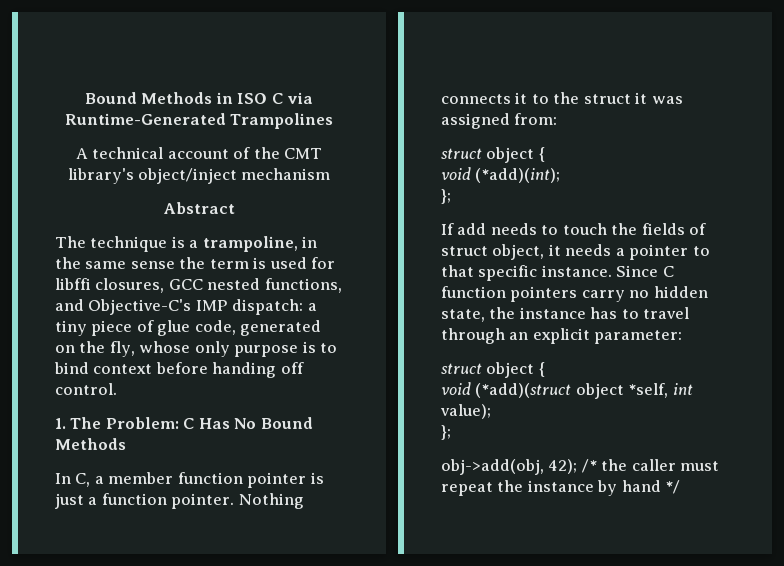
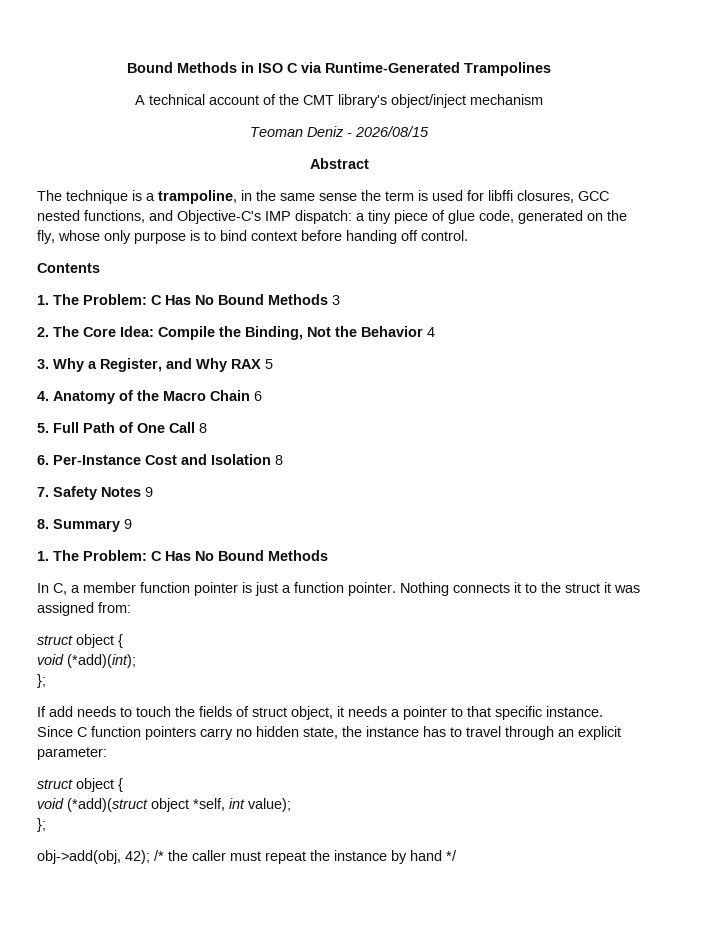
(331, 174) none -> [250,126,429,137] // Teoman Deniz - 2026/08/15
(117, 389) none -> [37,263,100,273] [37,294,340,305] [37,326,435,340] [37,358,273,372] [37,390,262,404] [37,422,207,433] [37,454,283,465] [37,486,153,500] [37,519,132,532] // Contents // 1. The Problem: C Has No Bound Methods 3 // 2. The Core Idea: Compile the Binding, Not the Behavior 4 // 3. Why a Register, and Why RAX 5 // 4. Anatomy of the Macro Chain 6 // 5. Full Path of One Call 8 // 6. Per-Instance Cost and Isolation 8 // 7. Safety Notes 9 // 8. Summary 9

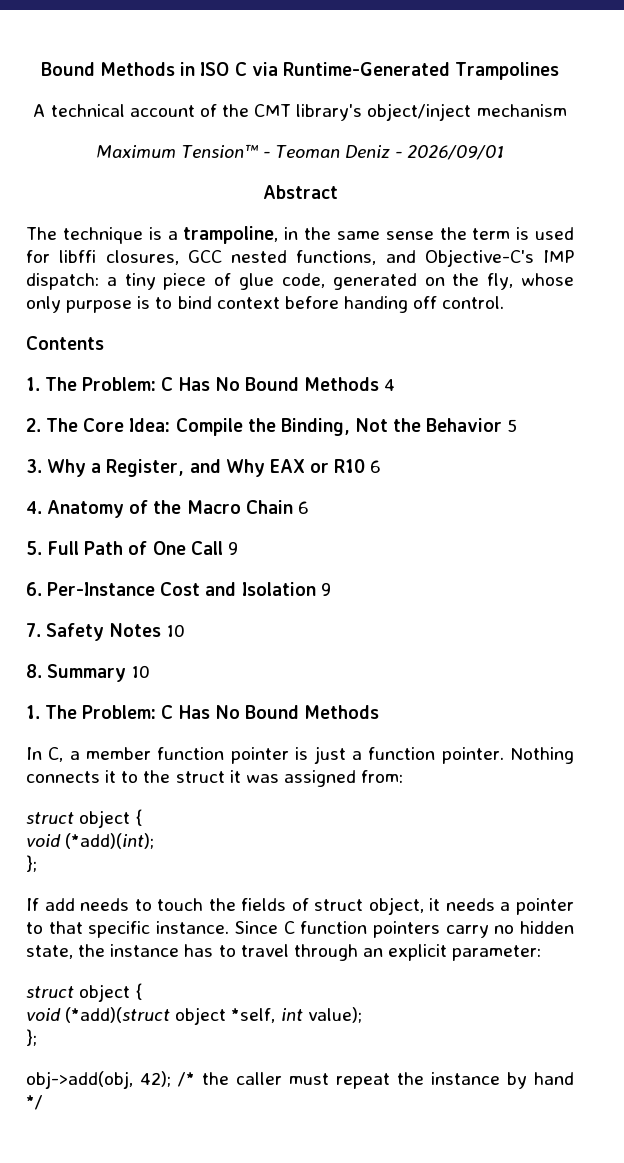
(543, 99) none -> [95,144,270,158] Maximum Tension™ -
[355,126,429,137] 2026/08/15 -> [407,145,505,160] 2026/09/01
[332,295,340,305] 3 -> [384,379,396,391] 4
[427,327,435,337] 4 -> [507,419,518,432] 5
[231,359,273,369] RAX 5 -> [269,459,382,473] EAX or R10 6
[199,423,207,433] 8 -> [227,542,238,555] 9
[275,455,283,465] 8 -> [320,583,331,596] 9
[145,487,153,497] 9 -> [166,624,186,637] 10
[124,519,132,529] 9 -> [131,665,151,678] 10

